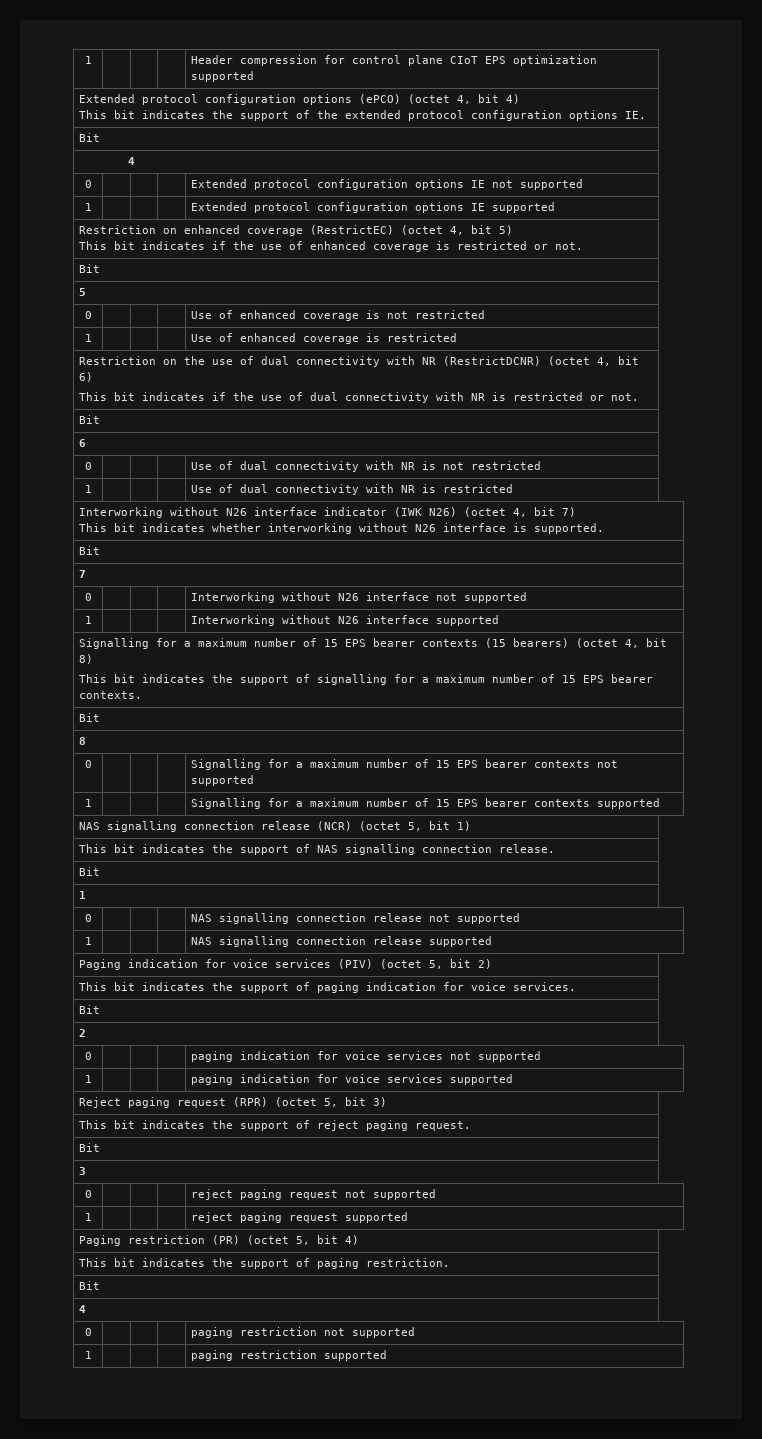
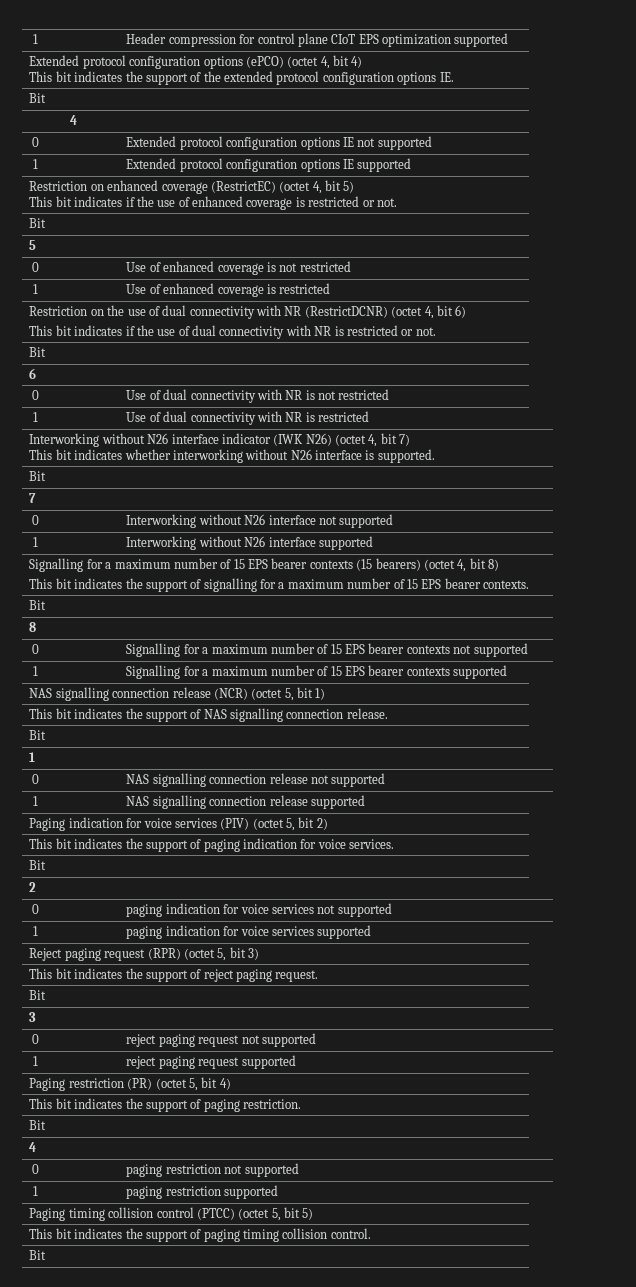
(388, 1355) none -> [29,1207,314,1221] [29,1228,371,1242] [29,1250,47,1260] // Paging timing collision control (PTCC) (octet 5, bit 5) // This bit indicates the support of paging timing collision control. // Bit

